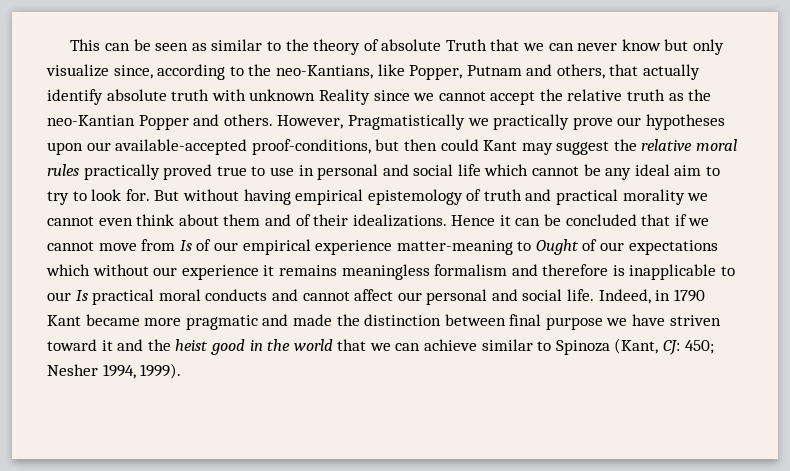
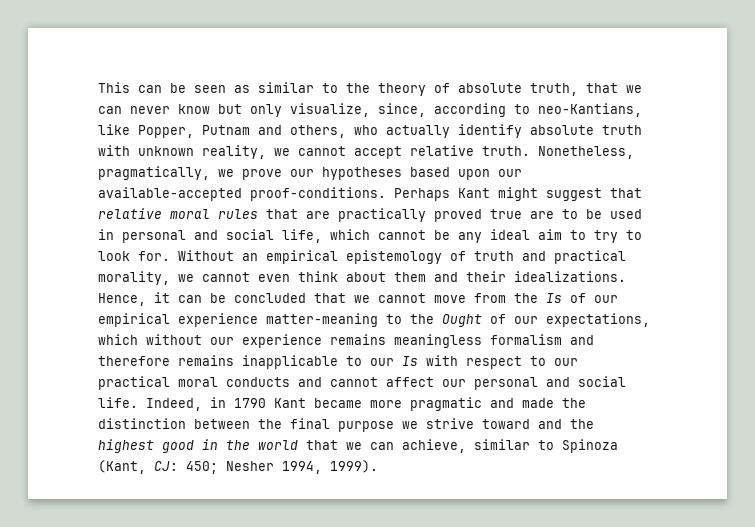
[445,39,487,51] Truth -> [530,83,578,96] truth,
[46,64,109,77] visualize -> [290,103,370,117] visualize,
[248,64,272,76] the -> (530, 109) none
[609,64,639,76] that -> [354,125,378,135] who
[318,89,410,105] Reality since -> [202,145,266,159] reality,
[539,89,712,101] [47,114,570,130] the relative truth as the neo-Kantian Popper and others. However, Pragmatistically we practically -> [410,145,634,159] [98,166,234,180] relative truth. Nonetheless, pragmatically, we
(725, 122) none -> [410,167,450,177] based
[251,139,637,155] proof-conditions, but then could Kant may suggest the -> [250,187,642,201] proof-conditions. Perhaps Kant might suggest that
(79, 170) none -> [266,209,330,219] that are
[251,166,294,176] to use -> [530,209,642,219] are to be used
[457,164,481,176] life -> [282,229,322,243] life,
[154,189,291,205] But without having -> [178,250,258,261] Without an
[622,189,685,205] morality -> [98,271,170,285] morality,
[295,214,311,226] of -> (458, 277) none
[451,215,496,226] Hence -> [98,293,146,306] Hence,
[674,214,687,226] if -> (346, 298) none
(176, 245) none -> [514,293,538,303] the
(532, 246) none -> [410,314,434,324] the
[628,240,718,255] expectations -> [546,313,650,327] expectations,
[263,265,275,276] it -> (322, 341) none
[612,265,625,276] is -> [178,355,234,366] remains
(88, 295) none -> [426,355,578,369] with respect to our
(506, 320) none -> [258,419,282,429] the
[632,314,721,326] [47,339,113,351] have striven toward it -> [426,418,530,429] strive toward
[175,339,209,351] heist -> [98,439,154,453] highest
[424,339,478,351] achieve -> [402,439,466,453] achieve,

